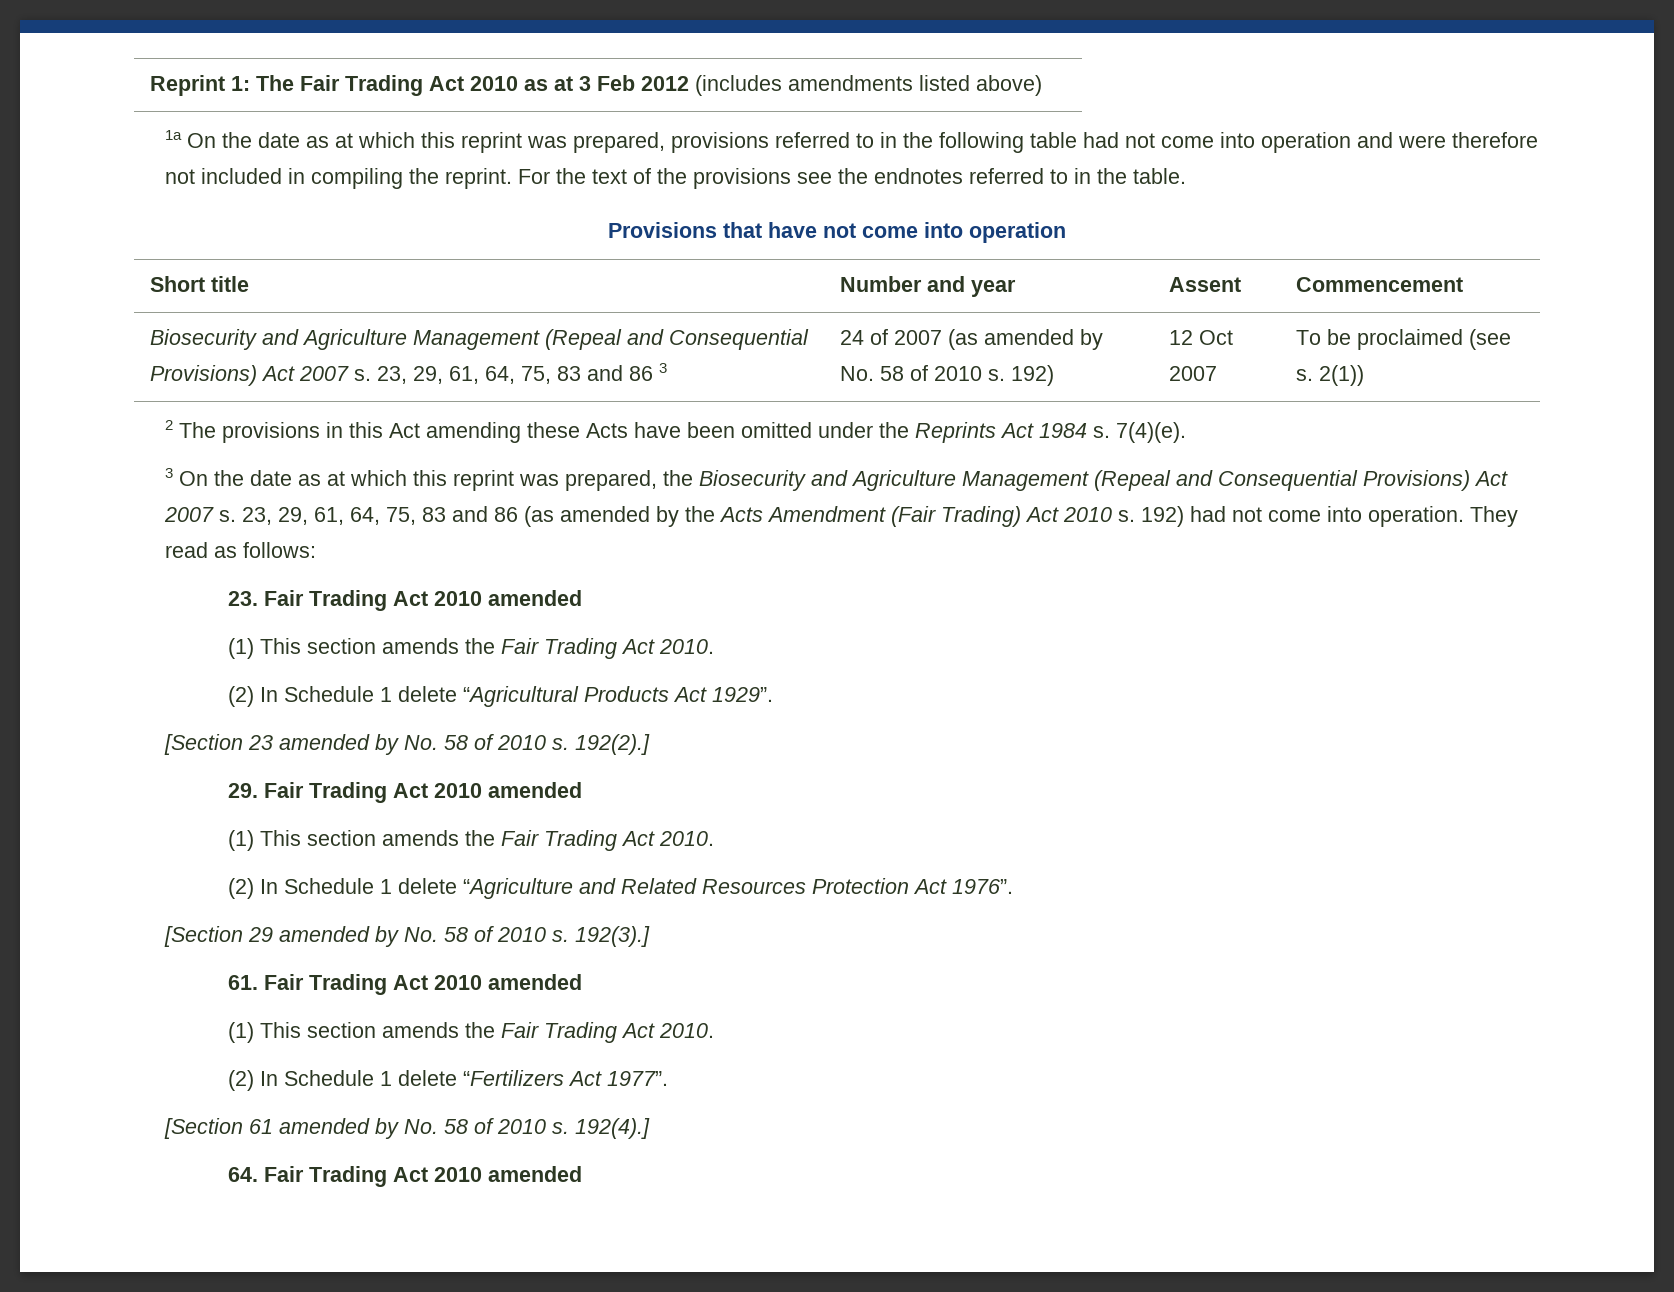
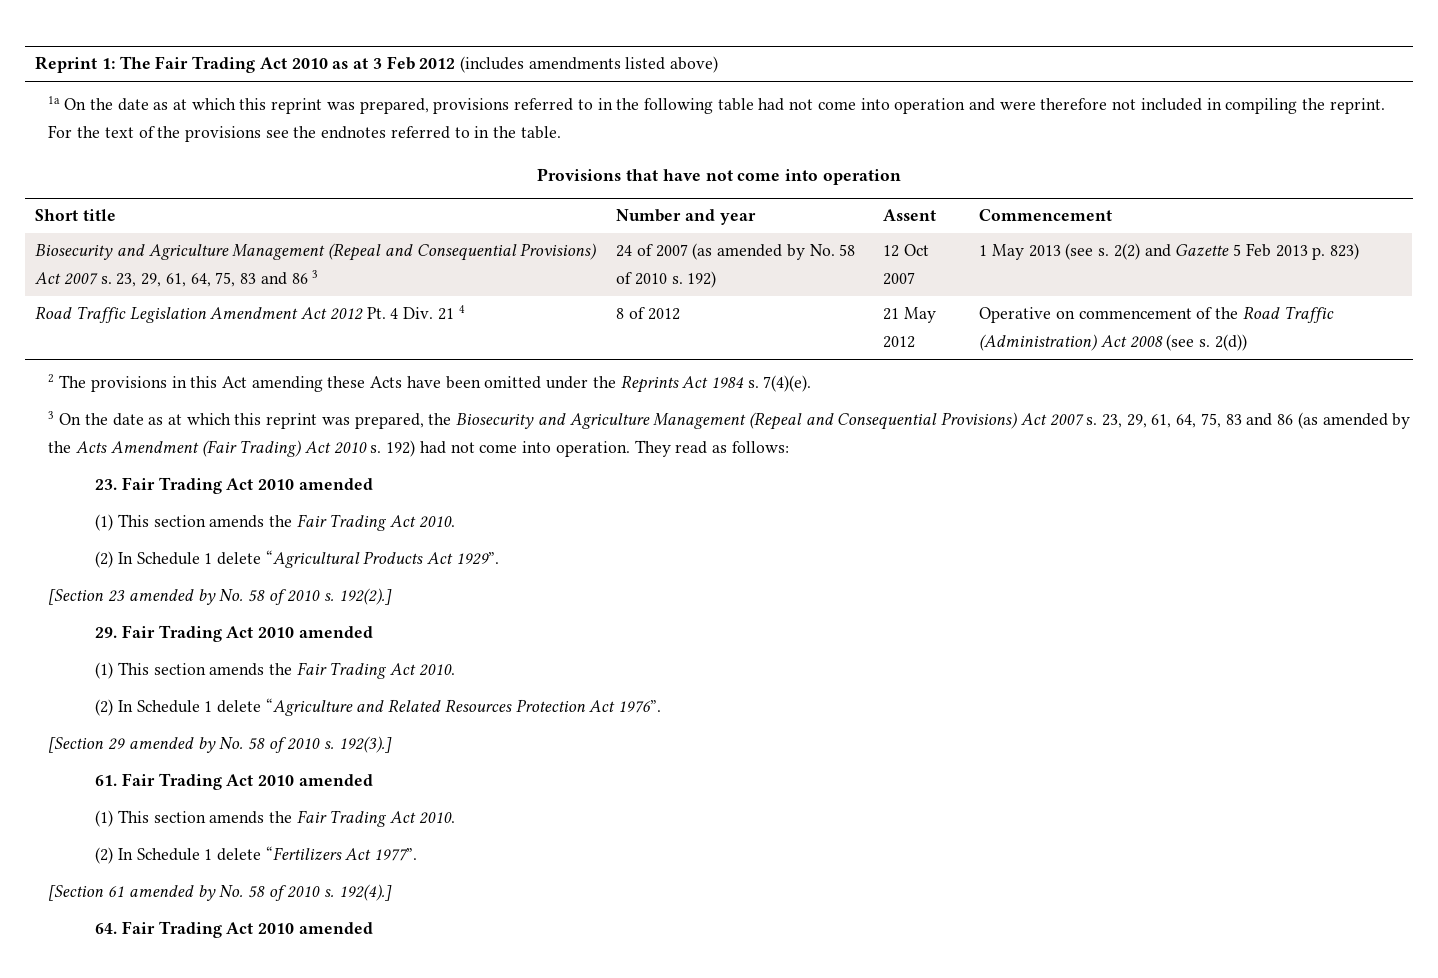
[1295,329,1511,350] [1295,365,1364,386] To be proclaimed (see s. 2(1)) -> [979,243,1359,260] [35,305,465,323] [616,307,680,320] [883,307,936,323] [883,336,916,348] [979,306,1334,323] [979,334,1247,351] 1 May 2013 (see s. 2(2) and Gazette 5 Feb 2013 p. 823) // Road Traffic Legislation Amendment Act 2012 Pt. 4 Div. 21 4 | 8 of 2012 | 21 May 2012 | Operative on commencement of the Road Traffic (Administration) Act 2008 (see s. 2(d))

